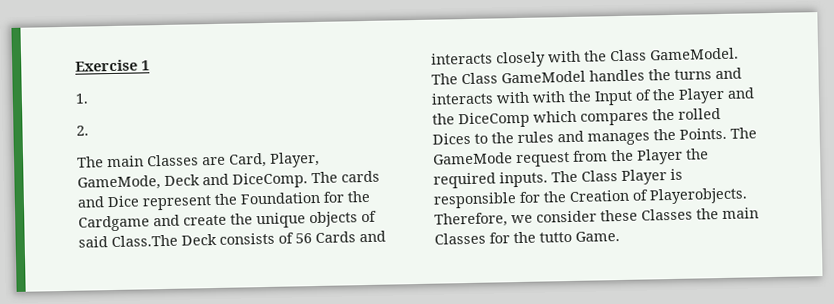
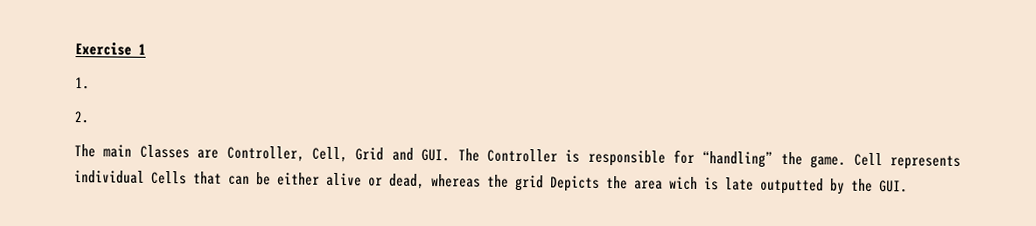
[228,151,320,168] [77,170,380,191] [77,190,370,211] [78,210,377,232] [78,230,386,248] [431,47,739,68] [431,67,742,85] [431,87,755,106] [432,108,721,129] [432,127,757,146] [433,148,709,168] [433,168,683,189] [433,187,748,209] [434,207,759,228] [434,231,620,245] Card, Player, GameMode, Deck and DiceComp. The cards and Dice represent the Foundation for the Cardgame and create the unique objects of said Class.The Deck consists of 56 Cards and interacts closely with the Class GameModel. The Class GameModel handles the turns and interacts with with the Input of the Player and the DiceComp which compares the rolled Dices to the rules and manages the Points. The GameMode request from the Player the required inputs. The Class Player is responsible for the Creation of Playerobjects. Therefore, we consider these Classes the main Classes for the tutto Game. -> [226,145,962,170] [74,170,908,195] Controller, Cell, Grid and GUI. The Controller is responsible for “handling” the game. Cell represents individual Cells that can be either alive or dead, whereas the grid Depicts the area wich is late outputted by the GUI.

